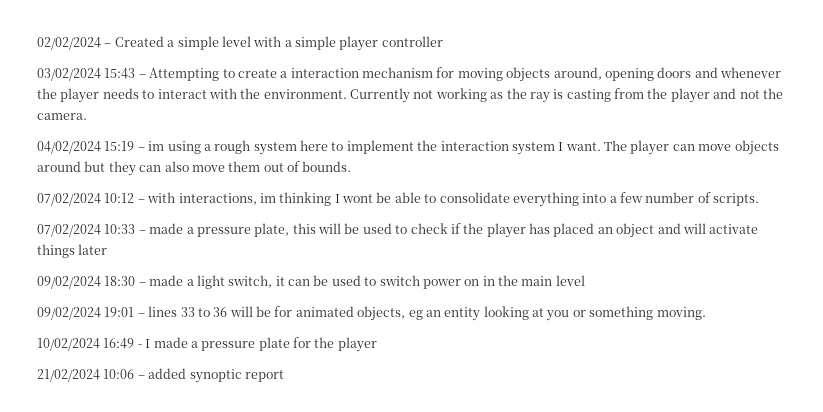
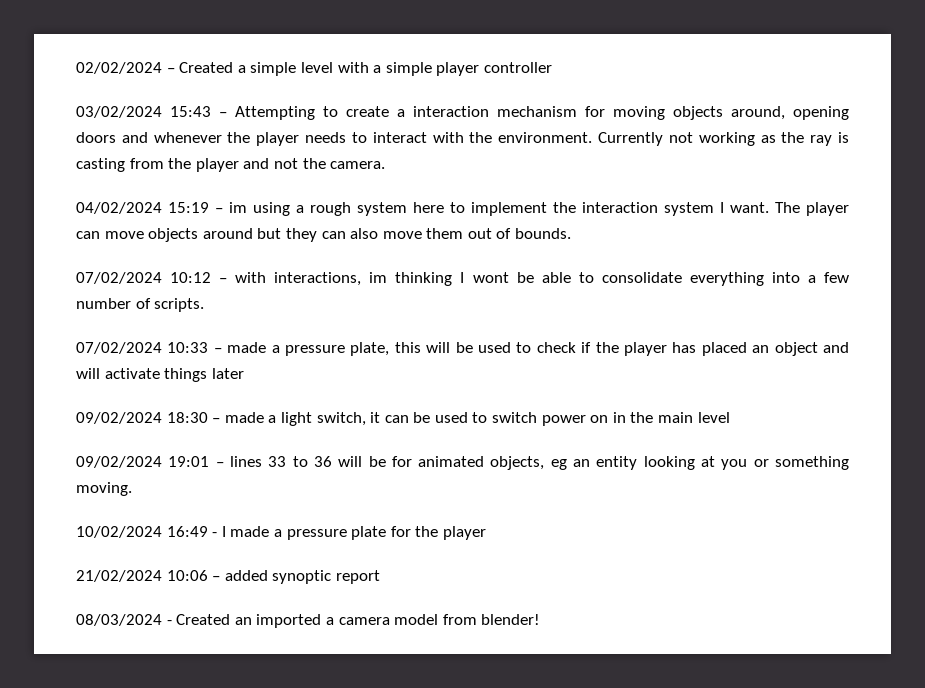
(284, 376) none -> [76,614,541,628] // 08/03/2024 - Created an imported a camera model from blender!

